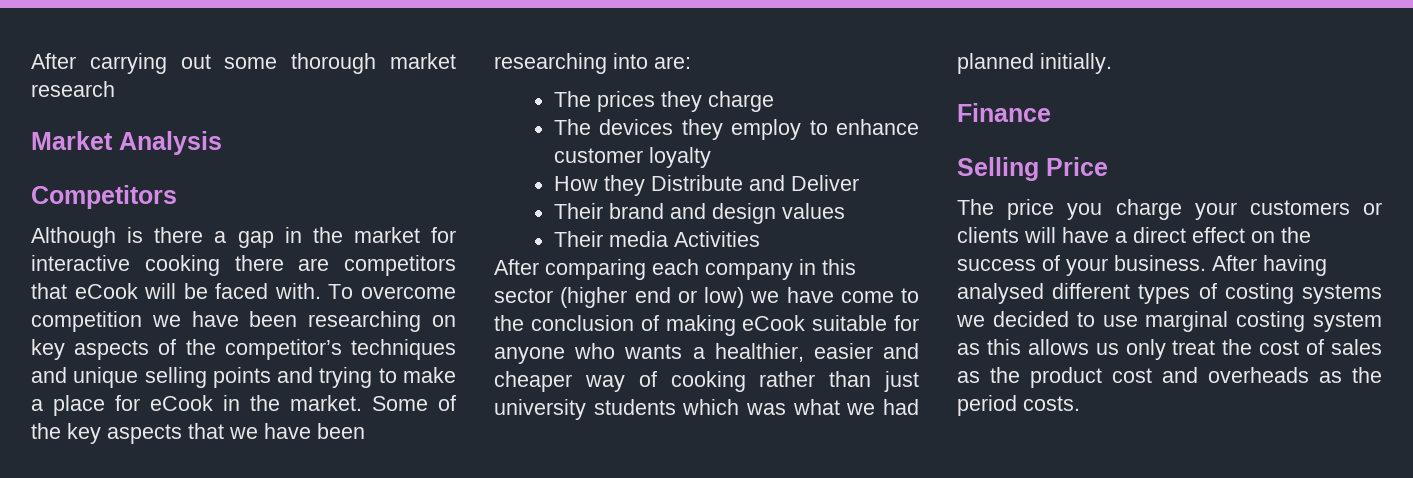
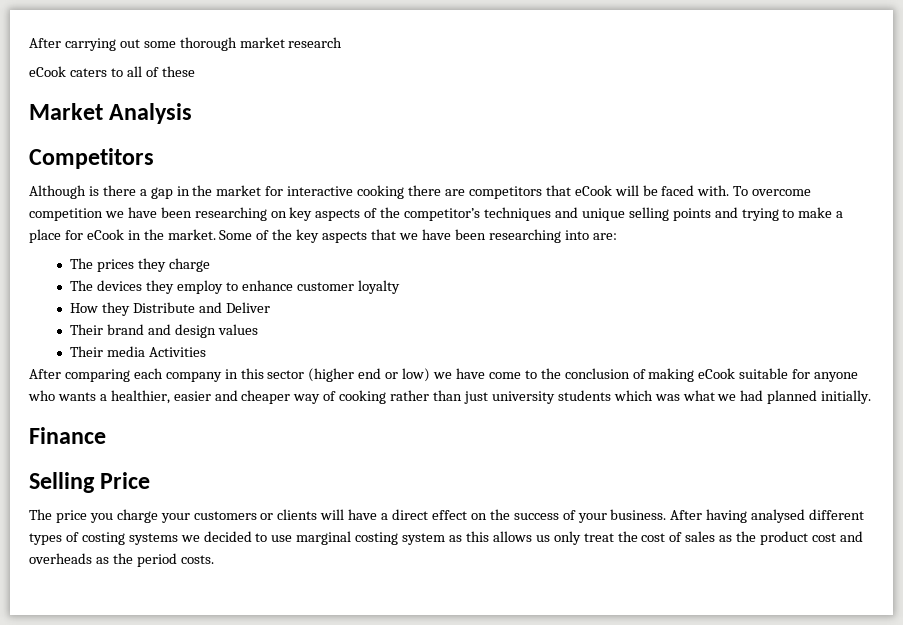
(115, 89) none -> [29,66,195,77] // eCook caters to all of these

